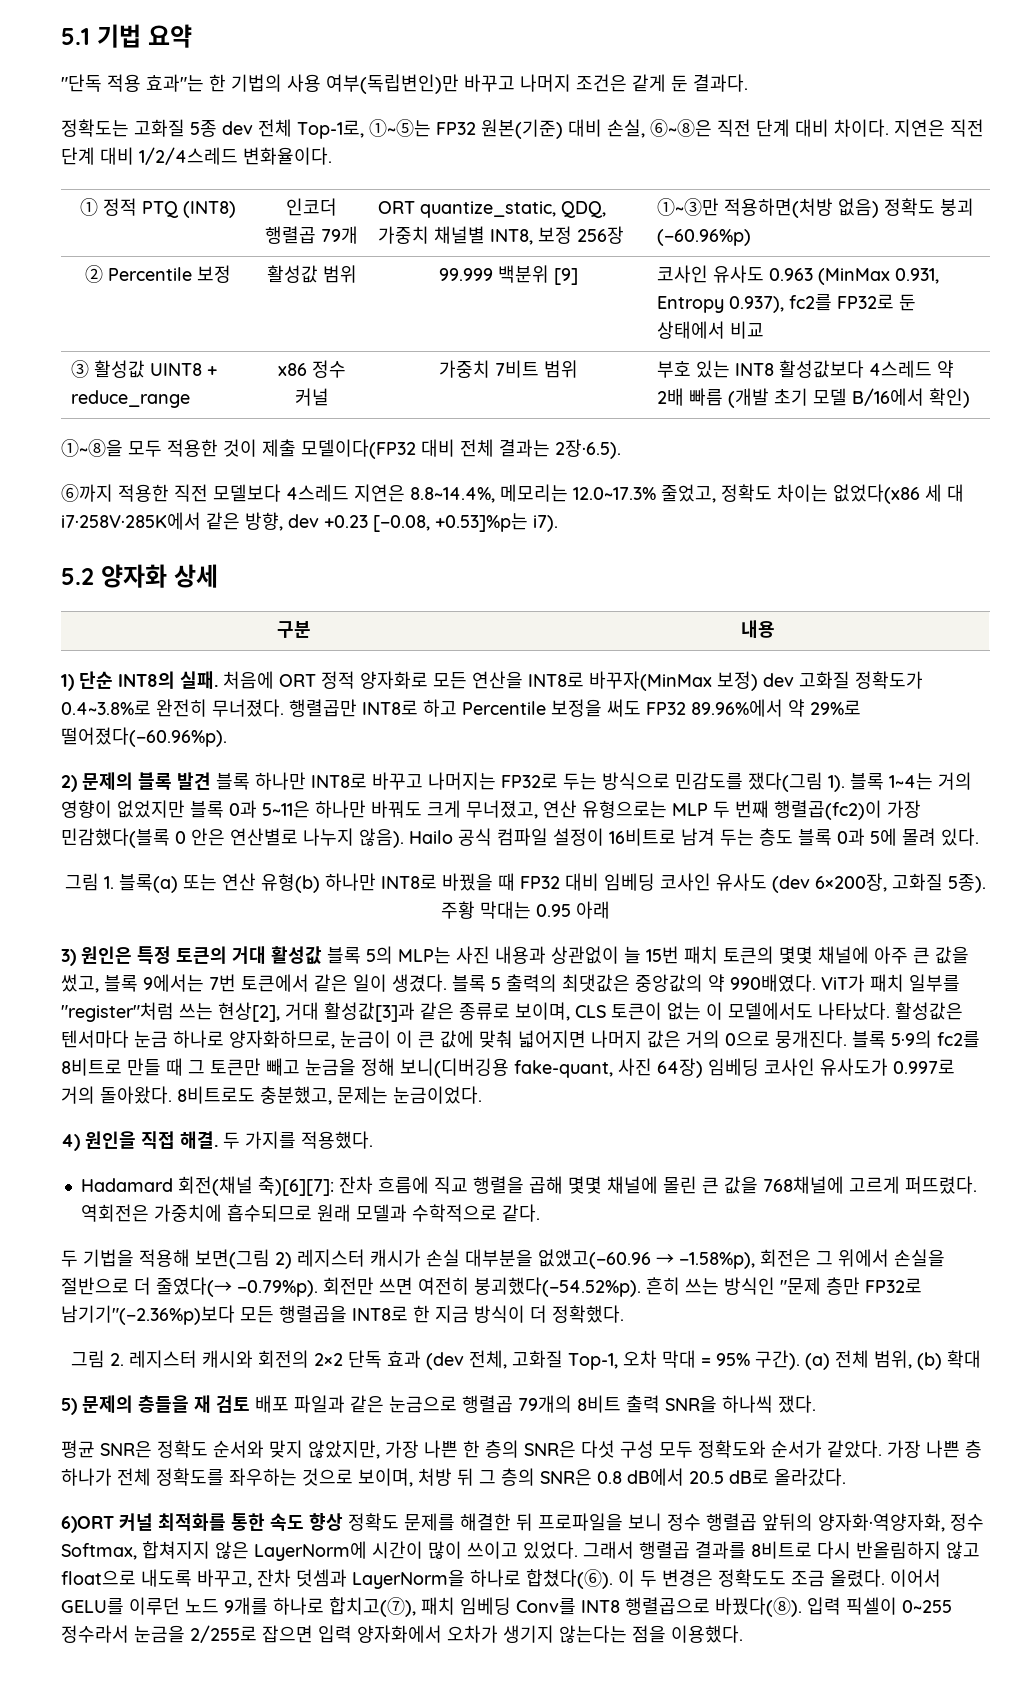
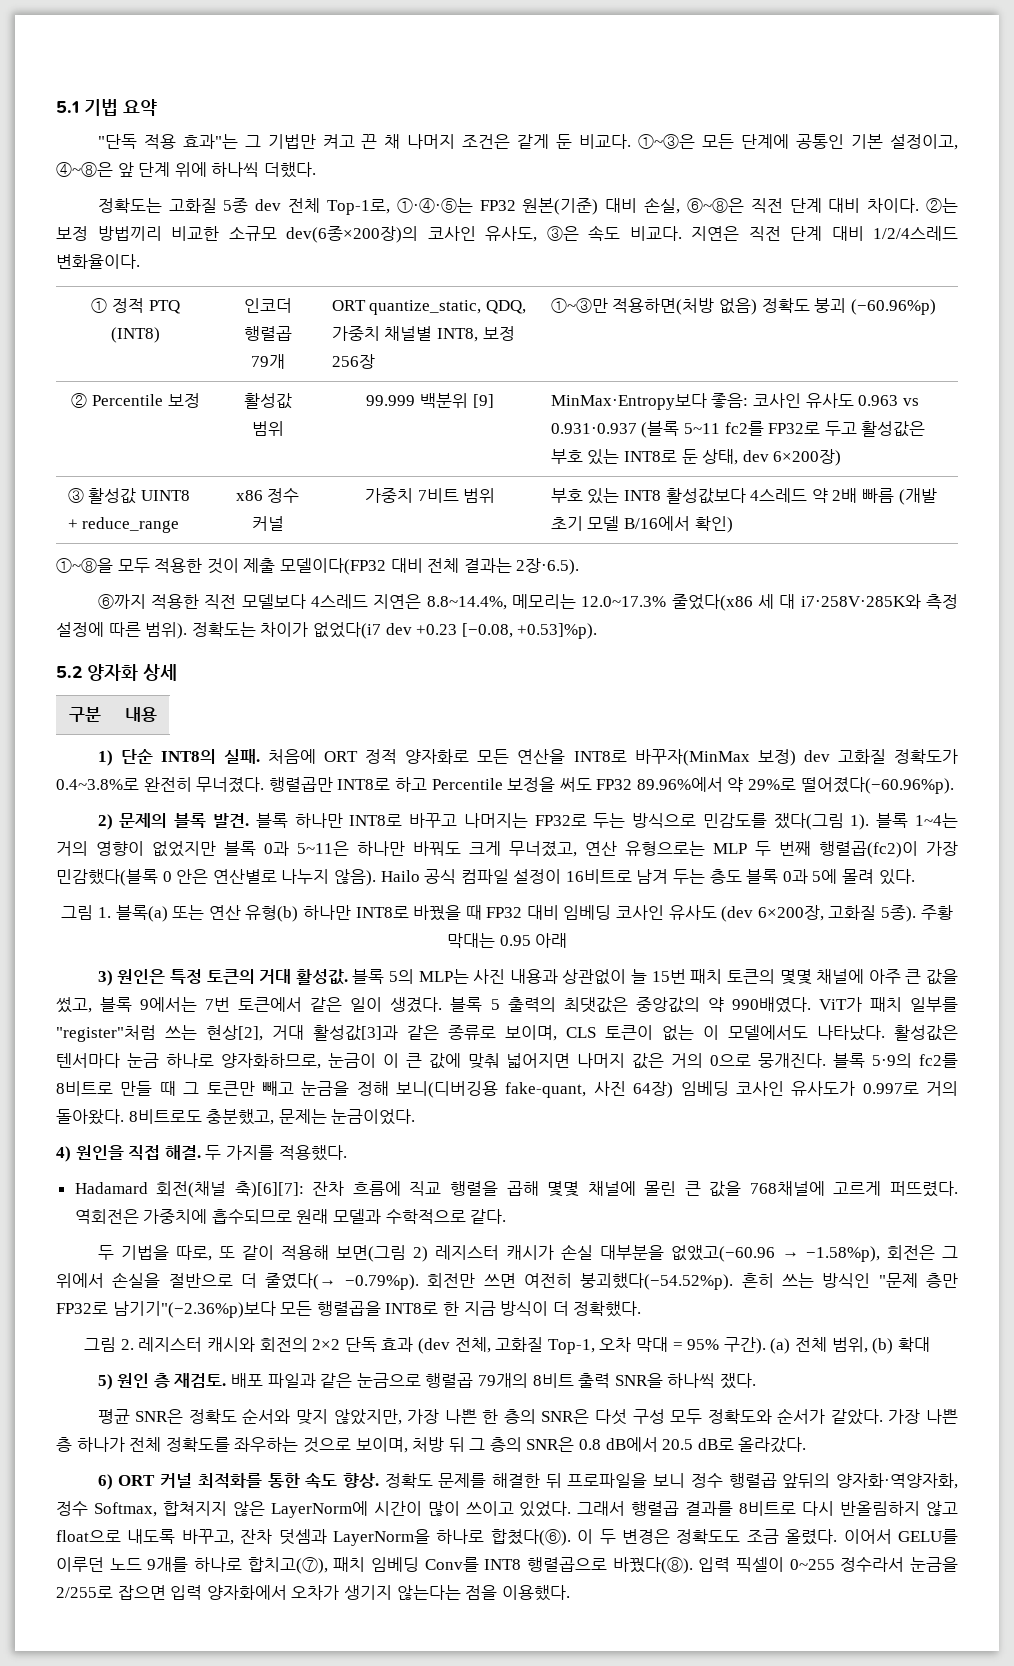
[209,74,748,94] 한 기법의 사용 여부(독립변인)만 바꾸고 나머지 조건은 같게 둔 결과다. -> [244,134,958,150] [56,162,316,178] 그 기법만 켜고 끈 채 나머지 조건은 같게 둔 비교다. ①~③은 모든 단계에 공통인 기본 설정이고, ④~⑧은 앞 단계 위에 하나씩 더했다.
[369,119,431,137] ①~⑤는 -> [396,198,473,213] ①·④·⑤는
(889, 128) none -> [925,198,958,213] [56,225,682,243] ②는 보정 방법끼리 비교한 소규모 dev(6종×200장)의 코사인 유사도, ③은 속도 비교다.
(578, 276) none -> [550,393,749,410] MinMax·Entropy보다 좋음:
[817,268,939,285] [656,294,916,313] [656,321,764,339] (MinMax 0.931, Entropy 0.937), fc2를 FP32로 둔 상태에서 비교 -> [902,398,919,406] [550,421,926,438] [550,449,842,466] vs 0.931·0.937 (블록 5~11 fc2를 FP32로 두고 활성값은 부호 있는 INT8로 둔 상태, dev 6×200장)
[661,484,964,504] [61,512,283,531] 줄었고, 정확도 차이는 없었다(x86 세 대 i7·258V·285K에서 같은 방향, -> [671,594,958,611] [56,622,381,639] 줄었다(x86 세 대 i7·258V·285K와 측정 설정에 따른 범위). 정확도는 차이가 없었다(i7
[435,513,558,532] +0.53]%p는 i7). -> [517,623,598,639] +0.53]%p).
[177,772,211,790] 발견 -> [213,813,250,828] 발견.
[271,946,322,964] 활성값 -> [295,969,348,985] 활성값.
(134, 1258) none -> [175,1245,274,1261] 따로, 또 같이
[82,1395,250,1413] 문제의 층들을 재 검토 -> [117,1373,227,1388] 원인 층 재검토.
[61,1516,114,1533] 6)ORT -> [97,1474,156,1490] 6) ORT
[309,1513,343,1531] 향상 -> [342,1473,379,1488] 향상.

